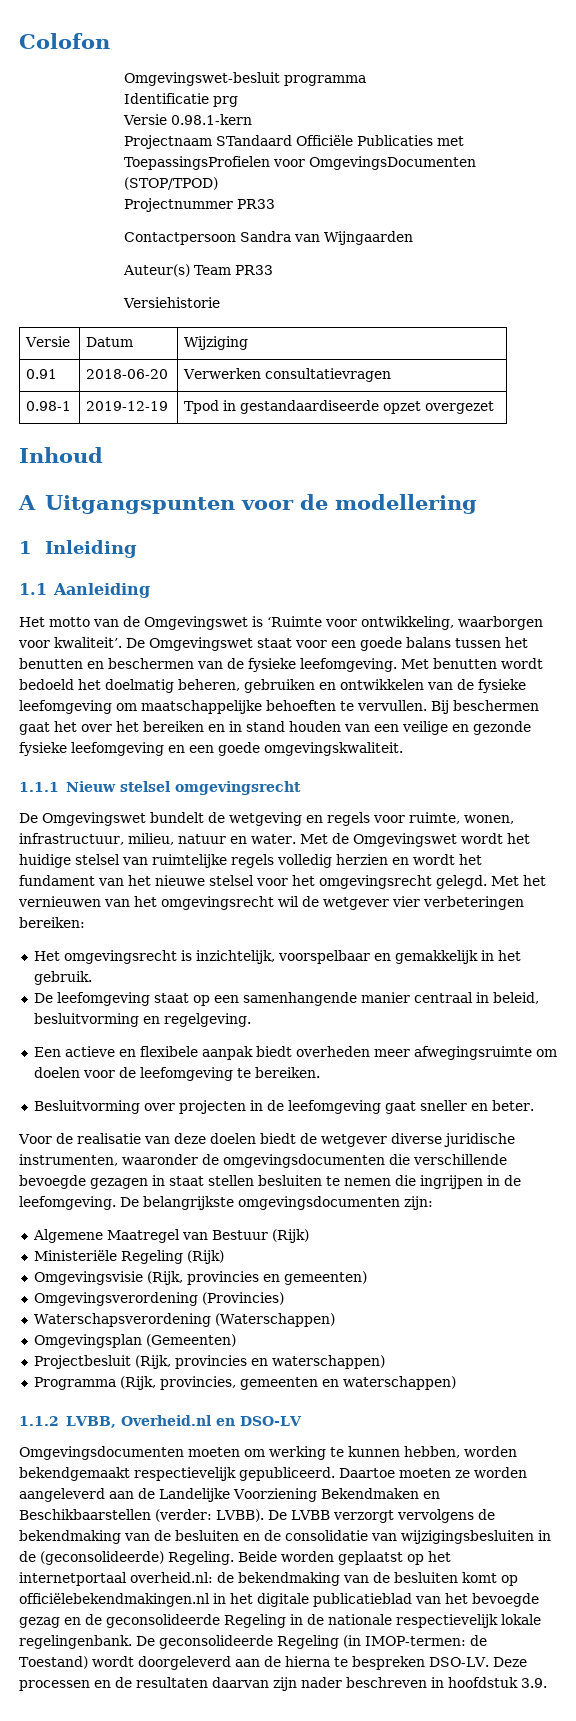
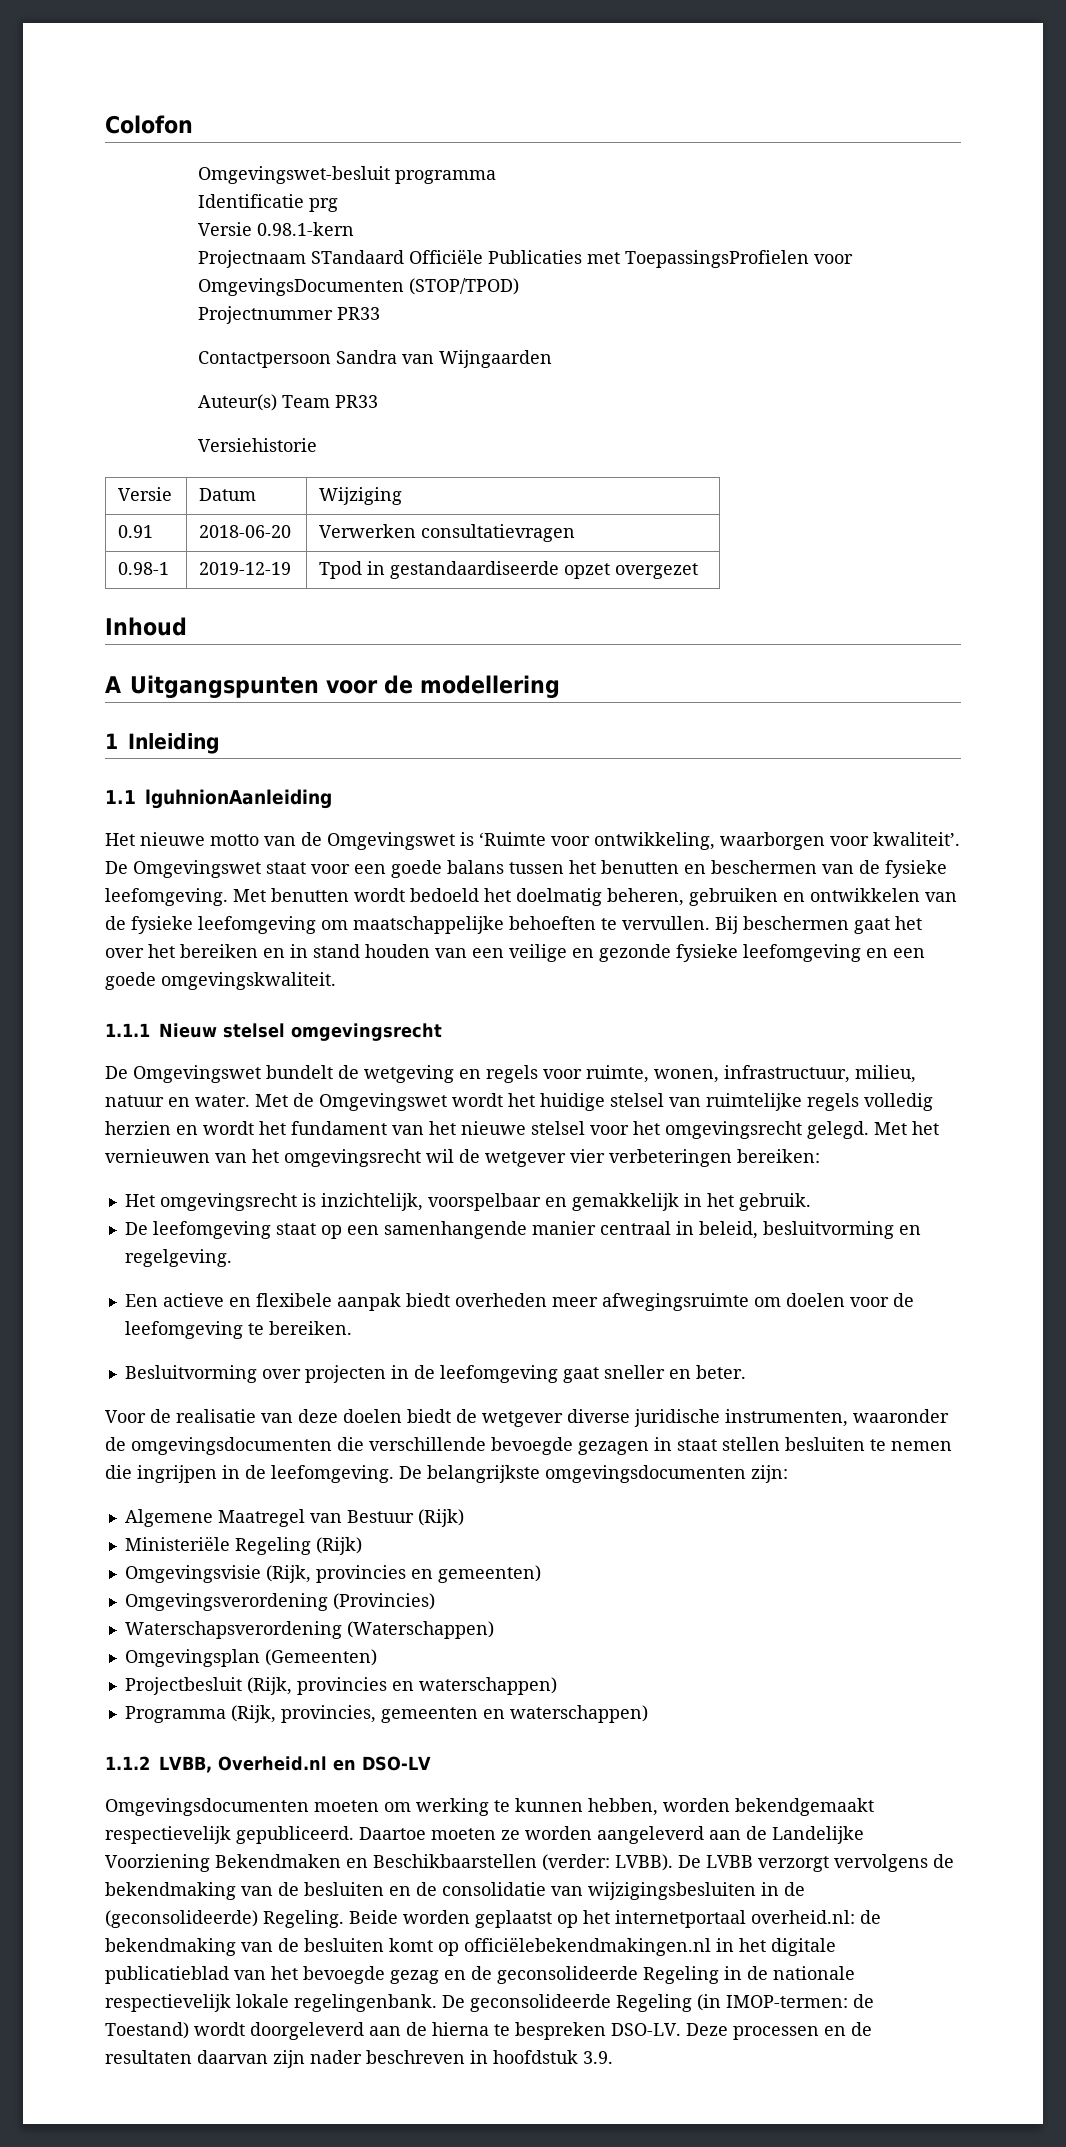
[52,583,150,598] [19,617,45,627] Aanleiding // Het -> [145,789,332,809] [105,832,205,846] lguhnionAanleiding // Het nieuwe

